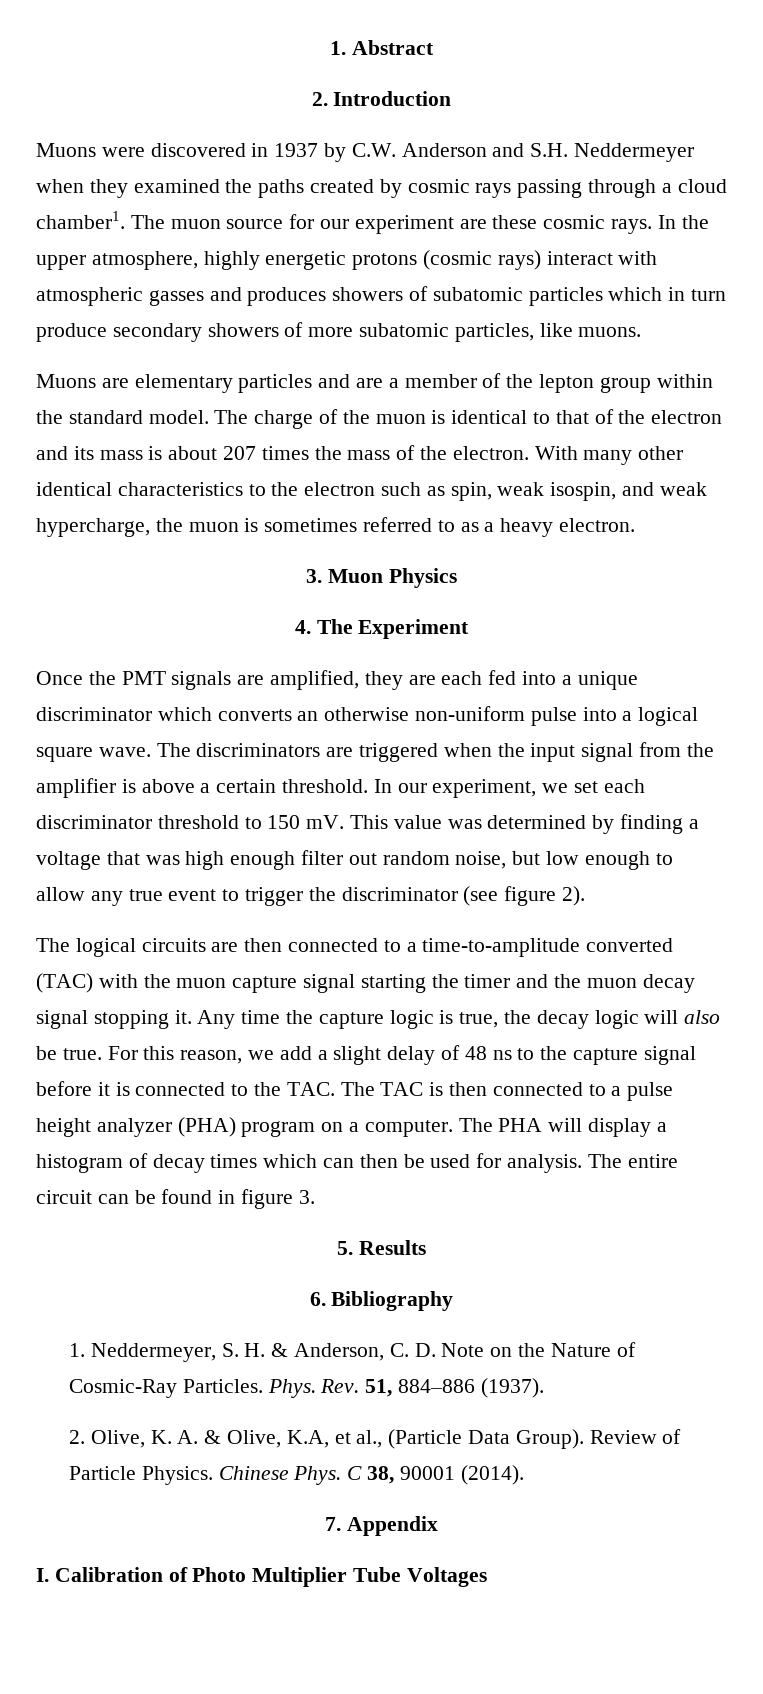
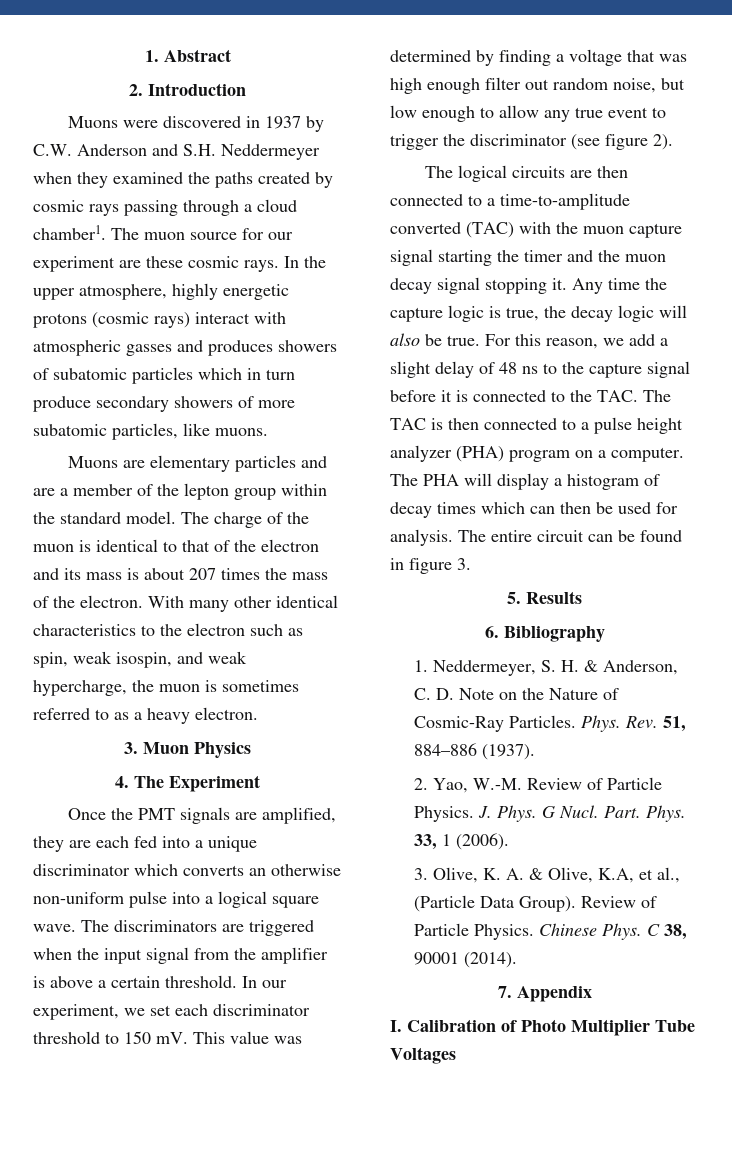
(85, 1437) none -> [432,777,662,793] [413,805,686,822] [413,833,509,850] [413,868,428,880] Yao, W.-M. Review of Particle Physics. J. Phys. G Nucl. Part. Phys. 33, 1 (2006). // 3.

